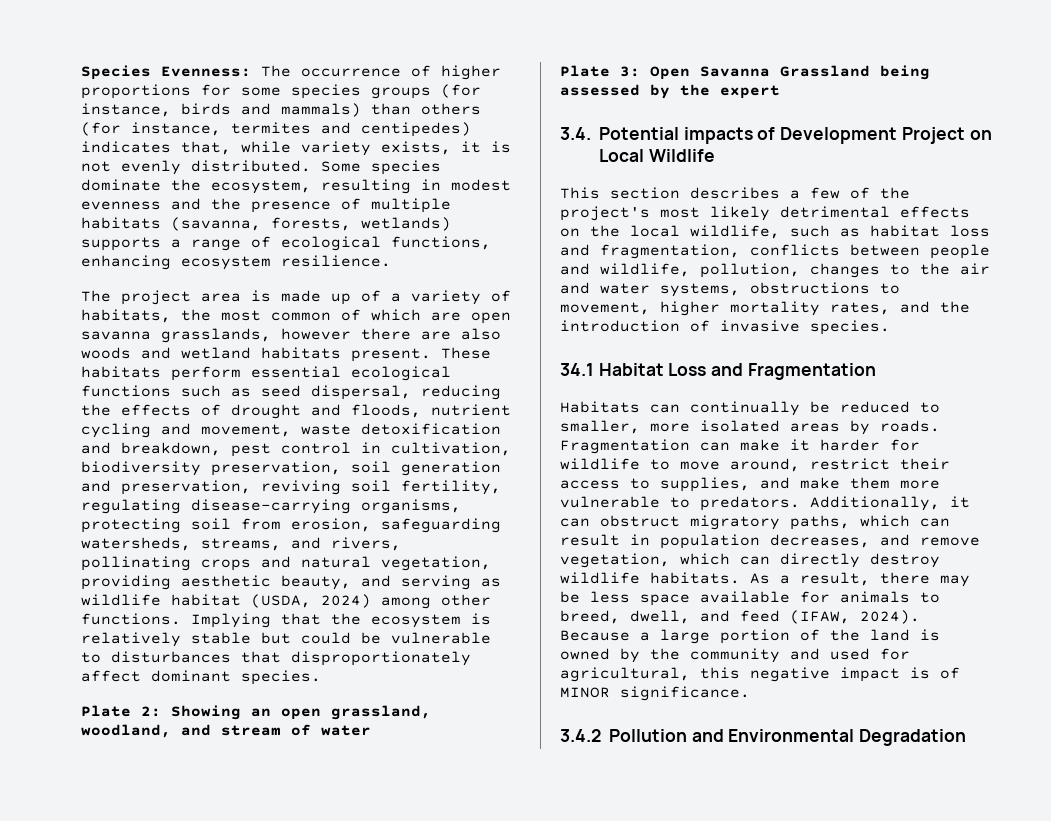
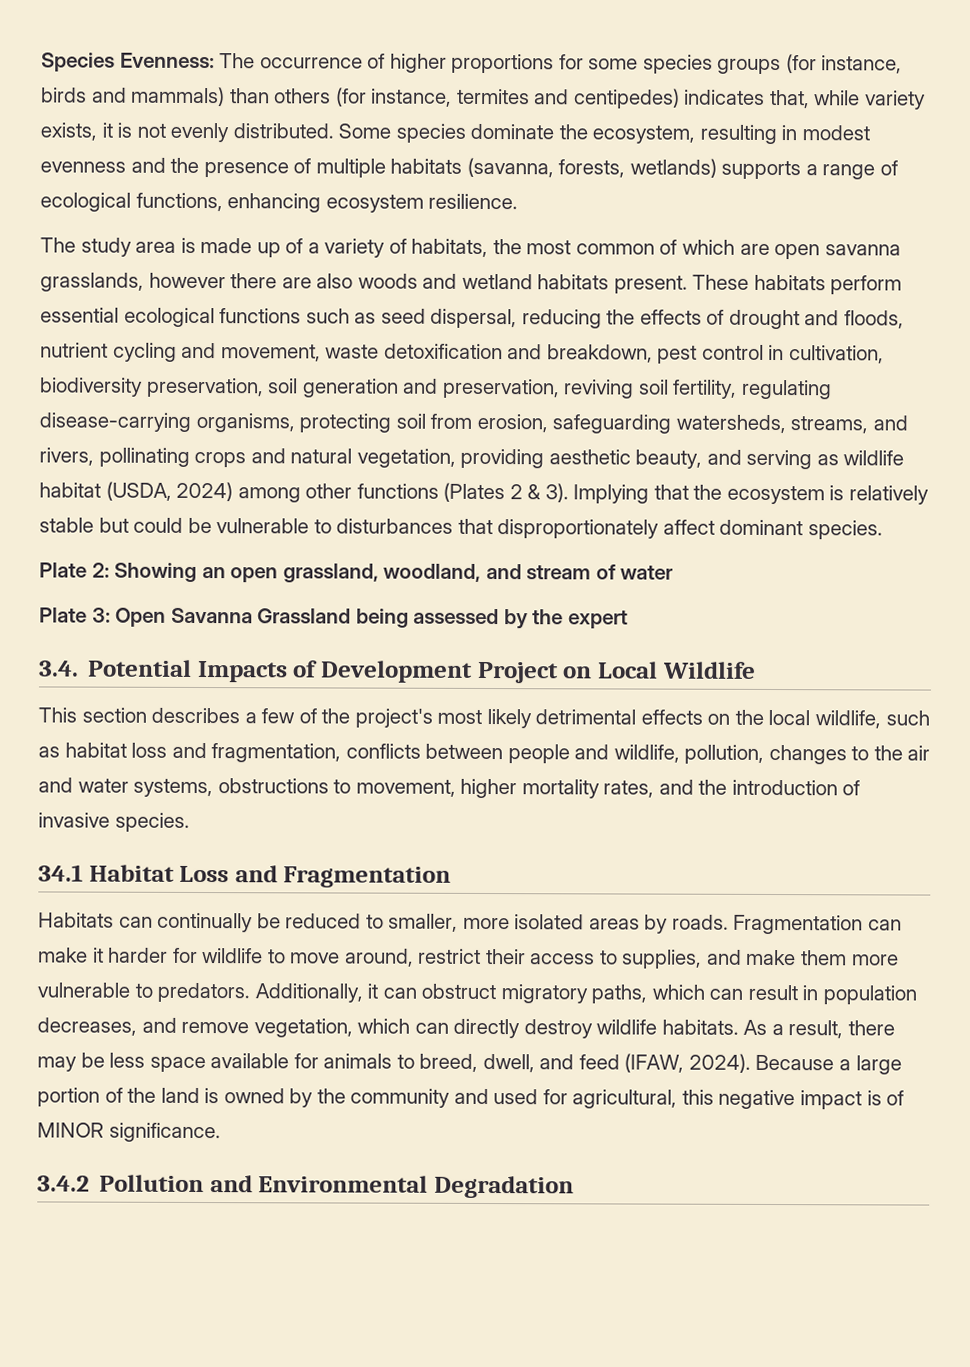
[121,290,191,305] project -> [80,237,132,257] study
[81,613,181,625] functions. -> [356,482,569,503] functions (Plates 2 & 3).
[683,127,753,144] impacts -> [197,660,288,683] Impacts

